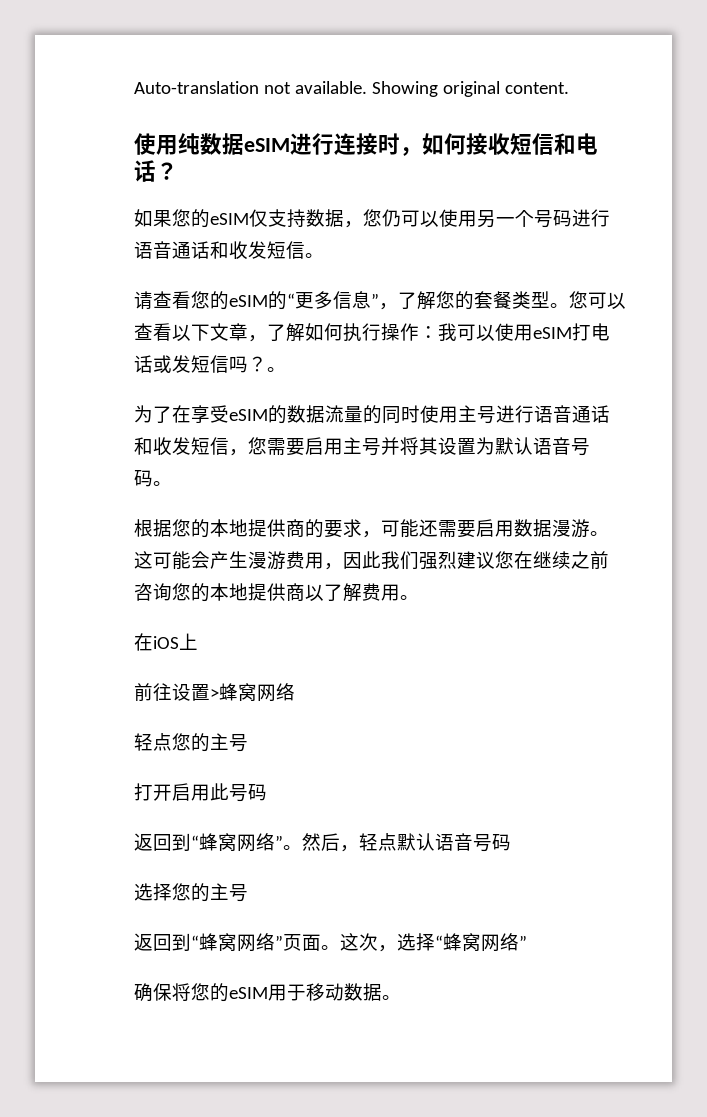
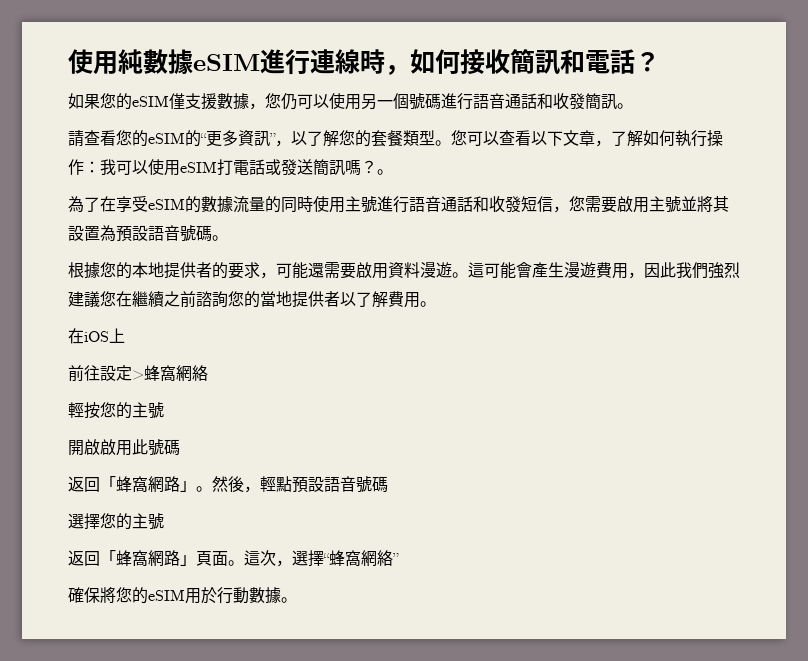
[134,81,569,97] [134,133,598,156] [134,160,156,182] Auto-translation not available. Showing original content. // 使用纯数据eSIM进行连接时，如何接收短信和电话 -> [68,49,635,75] 使用純數據eSIM進行連線時，如何接收簡訊和電話
[249,209,344,228] 仅支持数据 -> [169,93,249,110] 僅支援數據
[515,209,610,228] [134,241,324,260] [134,291,153,310] 个号码进行语音通话和收发短信。 // 请 -> [393,93,633,110] [68,130,84,147] 個號碼進行語音通話和收發簡訊。 // 請
[333,291,398,310] 信息”， -> [238,130,307,147] 資訊”，以
[512,291,531,309] 类 -> [403,130,419,146] 類
[343,323,362,342] 执 -> [675,130,691,147] 執
[591,323,610,341] [134,355,248,373] 电话或发短信吗 -> [233,159,361,176] 電話或發送簡訊嗎
[134,405,153,423] 为 -> [68,196,84,213] 為
[287,405,325,423] 数据 -> [201,196,233,213] 數據
[401,405,610,424] [134,437,590,456] [134,470,153,487] 时使用主号进行语音通话和收发短信，您需要启用主号并将其设置为默认语音号码 -> [297,196,729,213] [68,225,212,242] 時使用主號進行語音通話和收發短信，您需要啟用主號並將其設置為預設語音號碼
[153,519,305,538] 据您的本地提供商 -> [84,262,212,279] 據您的本地提供者
[419,519,609,538] [134,551,609,570] [134,583,419,602] [134,633,198,651] [134,683,295,702] [134,733,248,752] [134,783,267,802] [134,833,511,852] [134,883,248,902] [134,933,519,952] 还需要启用数据漫游。这可能会产生漫游费用，因此我们强烈建议您在继续之前咨询您的本地提供商以了解费用。 // 在iOS上 // 前往设置>蜂窝网络 // 轻点您的主号 // 打开启用此号码 // 返回到“蜂窝网络”。然后，轻点默认语音号码 // 选择您的主号 // 返回到“蜂窝网络”页面。这次，选择“蜂窝网络 -> [308,262,740,279] [68,291,436,308] [68,328,125,344] [68,365,208,382] [68,402,164,419] [68,439,180,456] [68,476,388,493] [68,513,164,530] [68,550,393,567] 還需要啟用資料漫遊。這可能會產生漫遊費用，因此我們強烈建議您在繼續之前諮詢您的當地提供者以了解費用。 // 在iOS上 // 前往設定>蜂窩網絡 // 輕按您的主號 // 開啟啟用此號碼 // 返回「蜂窩網路」。然後，輕點預設語音號碼 // 選擇您的主號 // 返回「蜂窩網路」頁面。這次，選擇“蜂窩網絡
[134,983,191,1002] 确保将 -> [68,587,116,603] 確保將
[287,983,382,1001] 于移动数据 -> [201,587,281,604] 於行動數據

